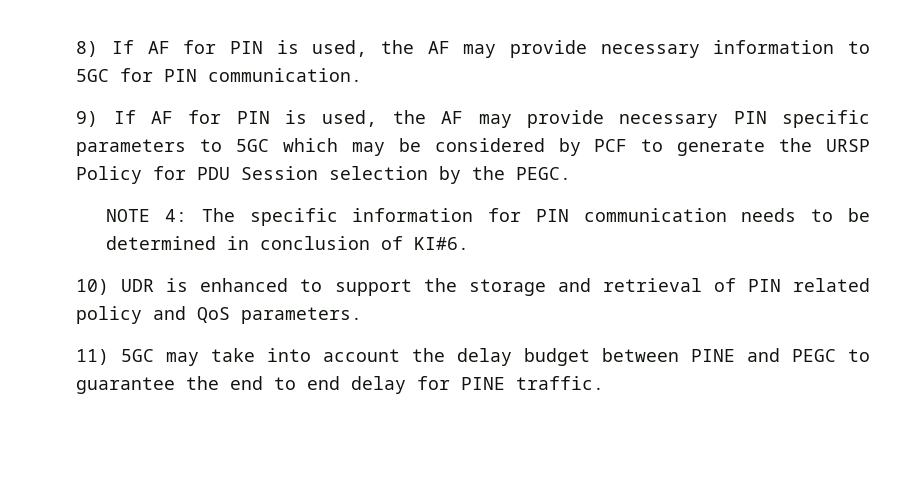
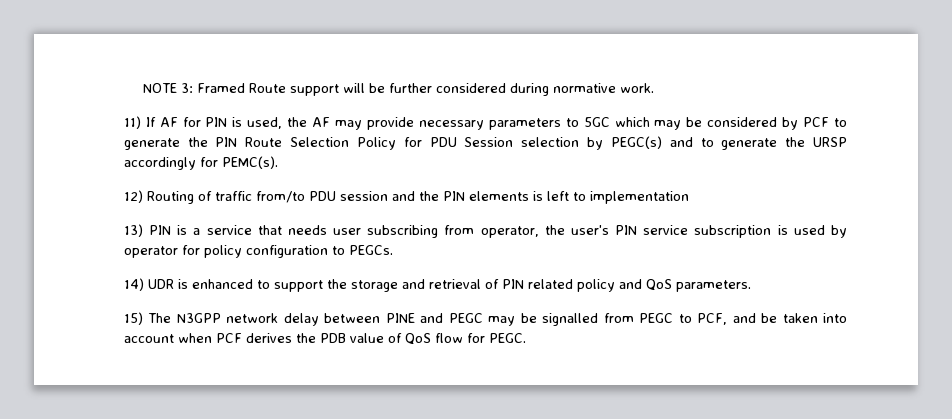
[76,41,99,57] 8) -> [142,83,654,96] [123,116,141,129] NOTE 3: Framed Route support will be further considered during normative work. // 11)
[713,40,870,54] [76,68,363,82] [76,110,870,128] information to 5GC for PIN communication. // 9) If AF for PIN is used, the AF may provide necessary PIN specific -> (484, 125) none
[825,139,870,152] URSP -> [215,137,350,147] PIN Route Selection
[472,166,572,180] [106,208,870,226] [106,236,470,250] [76,279,110,295] the PEGC. // NOTE 4: The specific information for PIN communication needs to be determined in conclusion of KI#6. // 10) -> [610,136,848,150] [123,156,278,170] [123,190,689,204] [123,224,847,238] [123,245,393,258] [123,278,144,291] PEGC(s) and to generate the URSP accordingly for PEMC(s). // 12) Routing of traffic from/to PDU session and the PIN elements is left to implementation // 13) PIN is a service that needs user subscribing from operator, the user's PIN service subscription is used by operator for policy configuration to PEGCs. // 14)
[76,348,870,366] [76,376,605,394] 11) 5GC may take into account the delay budget between PINE and PEGC to guarantee the end to end delay for PINE traffic. -> [123,312,848,326] [123,333,526,345] 15) The N3GPP network delay between PINE and PEGC may be signalled from PEGC to PCF, and be taken into account when PCF derives the PDB value of QoS flow for PEGC.

